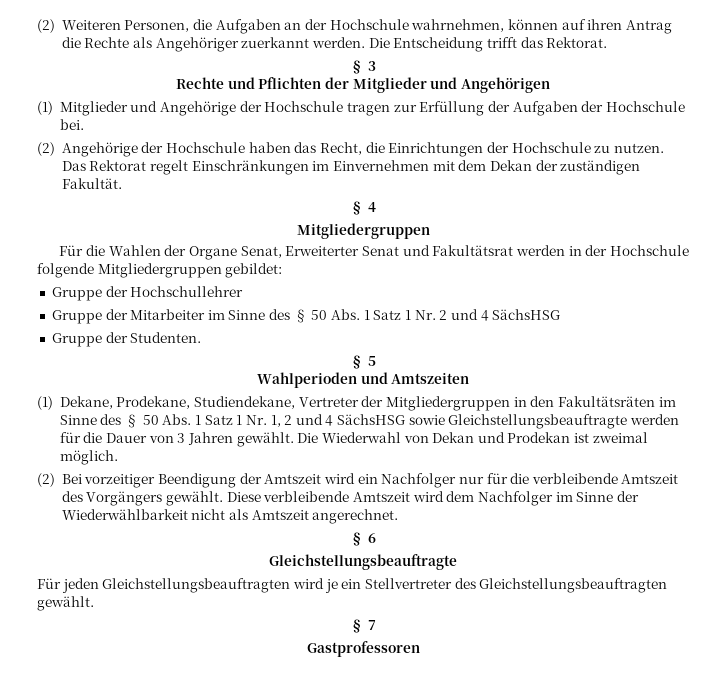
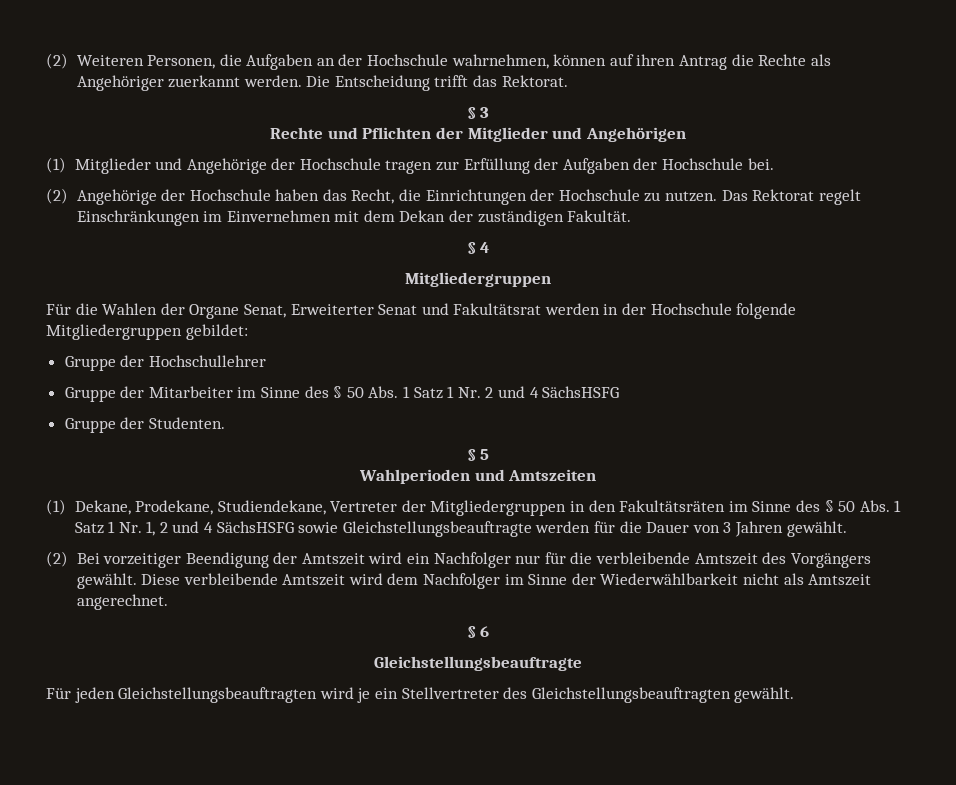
[492,309,561,320] SächsHSG -> [542,386,620,398] SächsHSFG
[337,414,406,425] SächsHSG -> [216,521,294,533] SächsHSFG
[297,432,648,443] [59,450,118,465] Die Wiederwahl von Dekan und Prodekan ist zweimal möglich. -> (847, 529) none
[350,619,376,633] [306,641,420,657] // § 7 // Gastprofessoren -> (795, 695) none

